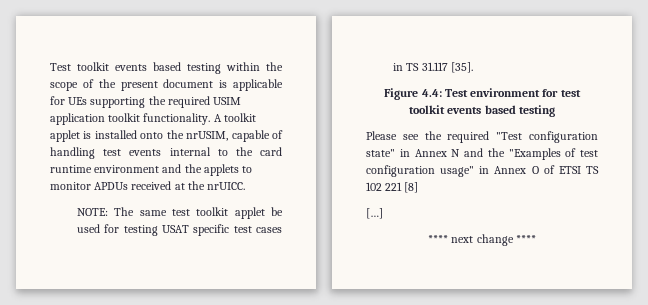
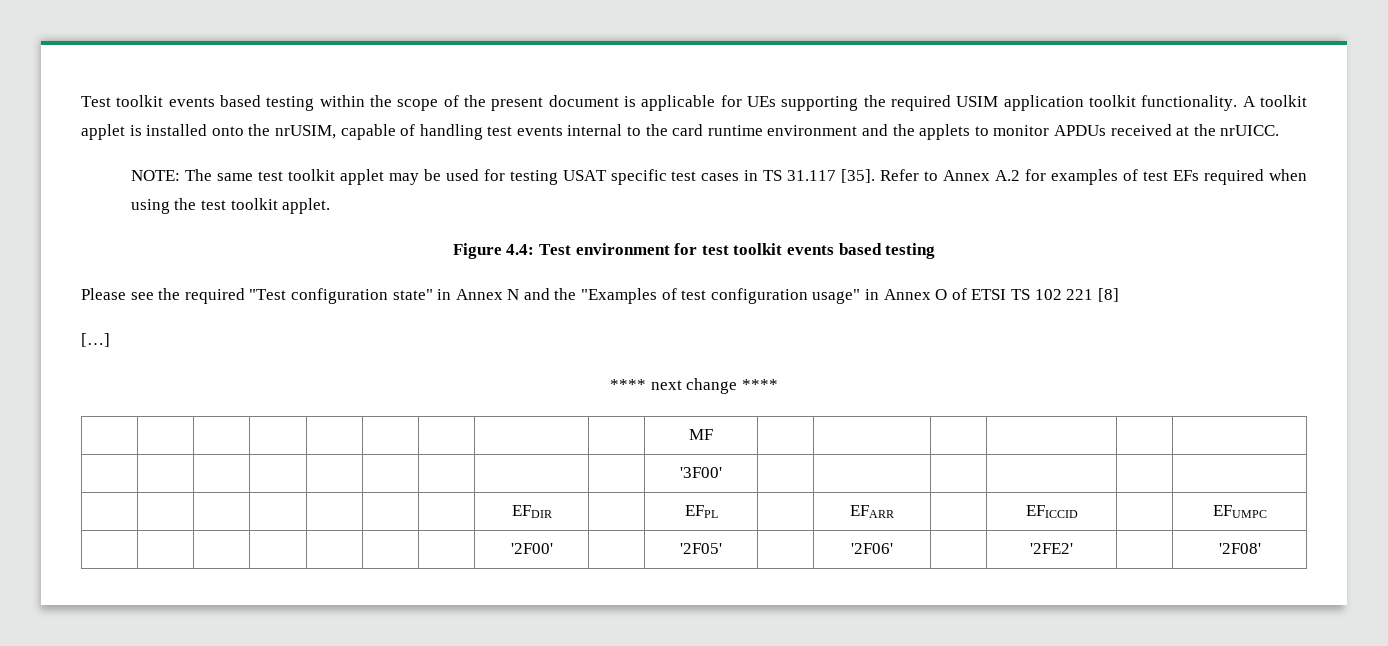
(265, 213) none -> [388,173,419,185] may
(473, 67) none -> [880,169,1307,185] [130,198,331,214] Refer to Annex A.2 for examples of test EFs required when using the test toolkit applet.
(536, 239) none -> [689,429,713,440] [680,467,722,478] [511,505,552,518] [684,505,718,518] [850,505,894,518] [1025,505,1078,518] [1212,505,1267,518] [510,543,553,554] [680,543,722,554] [851,543,893,554] [1030,543,1073,554] [1218,543,1261,554] // | | | | | | | | | MF | | | | | | // | | | | | | | | | '3F00' | | | | | | // | | | | | | | EFDIR | | EFPL | | EFARR | | EFICCID | | EFUMPC // | | | | | | | '2F00' | | '2F05' | | '2F06' | | '2FE2' | | '2F08'

